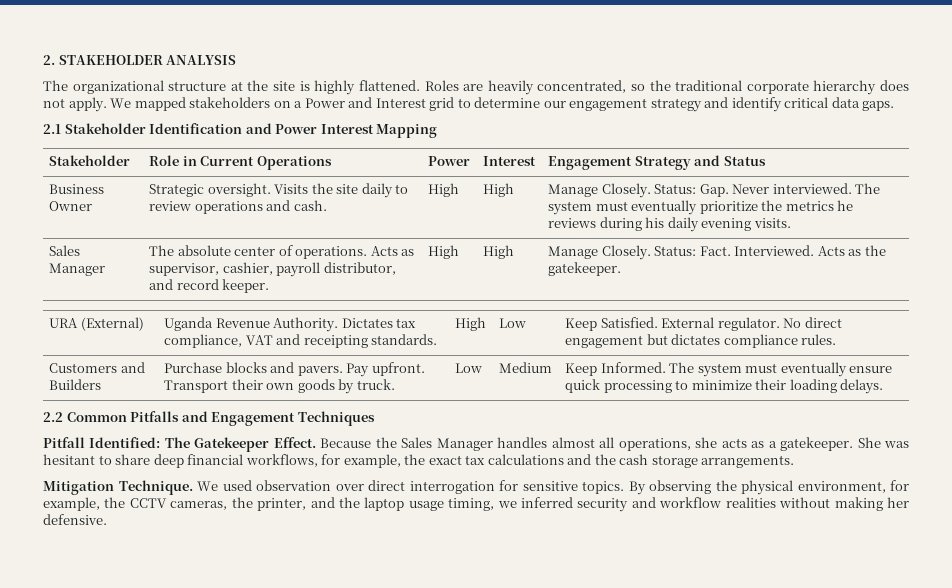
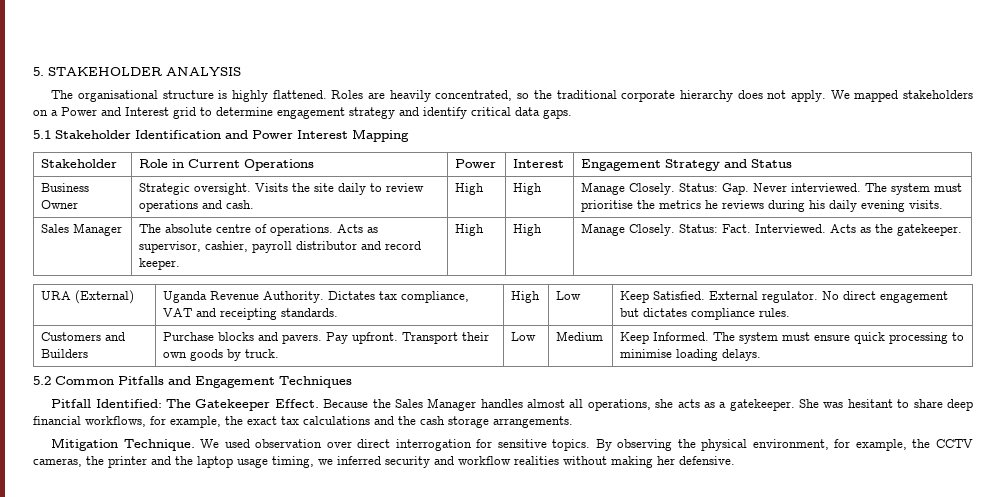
[43,55,55,65] 2. -> [33,67,44,76] 5.
[72,80,296,94] organizational structure at the site -> [77,90,214,102] organisational structure
[543,101,566,108] our -> (273, 111) none
[43,124,61,134] 2.1 -> [33,130,51,139] 5.1
[631,200,758,215] eventually prioritize -> [581,200,634,212] prioritise
[234,246,276,256] center -> [216,224,252,233] centre
[323,262,396,275] distributor, -> [296,241,358,250] distributor
[780,362,847,377] eventually -> (811, 336) none
[691,379,787,390] minimize their -> [620,349,673,358] minimise
[43,412,63,422] 2.2 -> [33,376,51,385] 5.2
[257,498,307,511] printer, -> [108,456,147,468] printer

